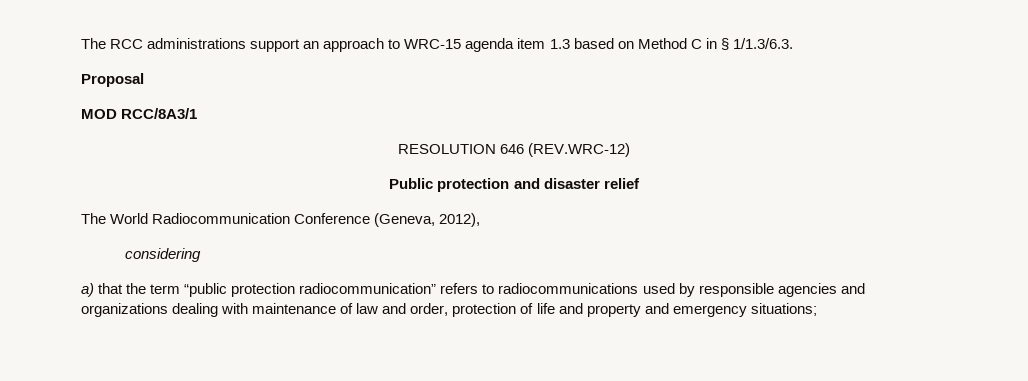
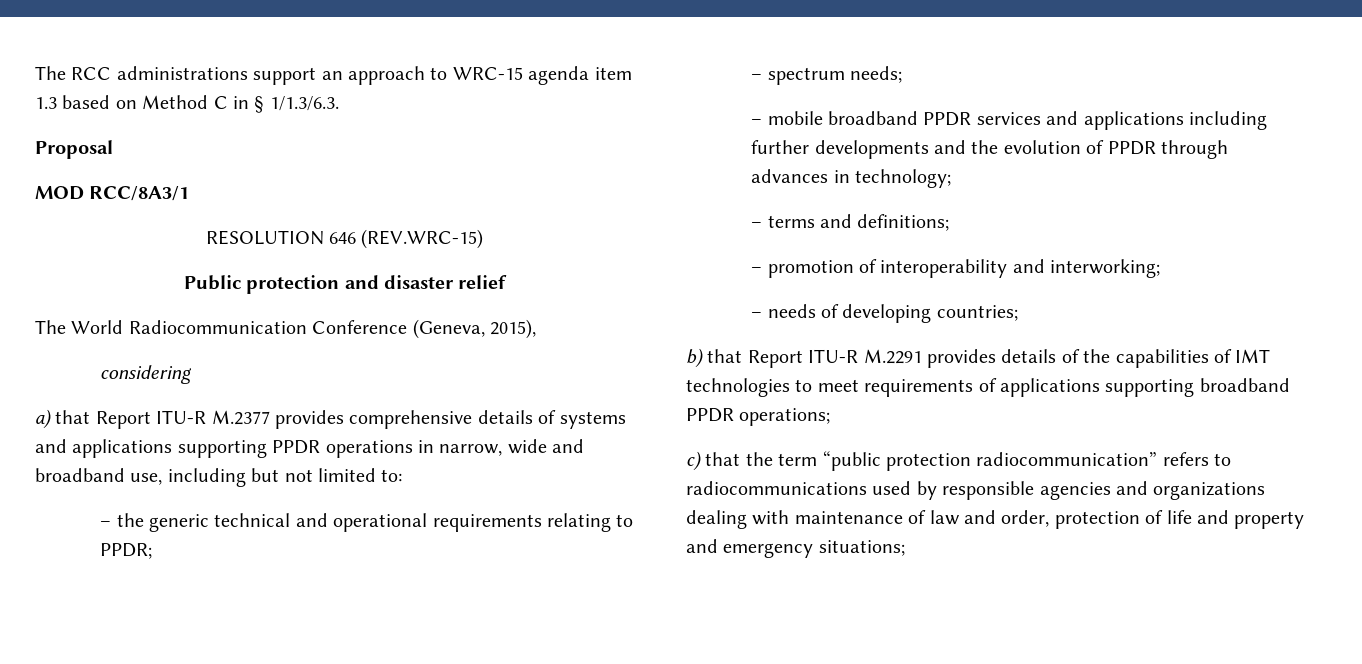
[528,143,631,157] (REV.WRC-12) -> [361,229,484,249] (REV.WRC-15)
[439,213,481,227] 2012), -> [489,319,536,339] 2015),
(124, 288) none -> [95,410,626,429] [35,439,585,458] [35,468,403,487] [100,513,634,532] [100,543,153,559] [751,66,902,85] [751,111,1267,130] [751,140,1228,159] [751,169,951,188] [751,214,950,231] [751,259,1161,278] [751,304,1018,323] [686,348,1271,368] [686,378,1290,397] [686,408,831,426] [686,451,741,471] Report ITU-R M.2377 provides comprehensive details of systems and applications supporting PPDR operations in narrow, wide and broadband use, including but not limited to: // – the generic technical and operational requirements relating to PPDR; // – spectrum needs; // – mobile broadband PPDR services and applications including further developments and the evolution of PPDR through advances in technology; // – terms and definitions; // – promotion of interoperability and interworking; // – needs of developing countries; // b) that Report ITU-R M.2291 provides details of the capabilities of IMT technologies to meet requirements of applications supporting broadband PPDR operations; // c) that

